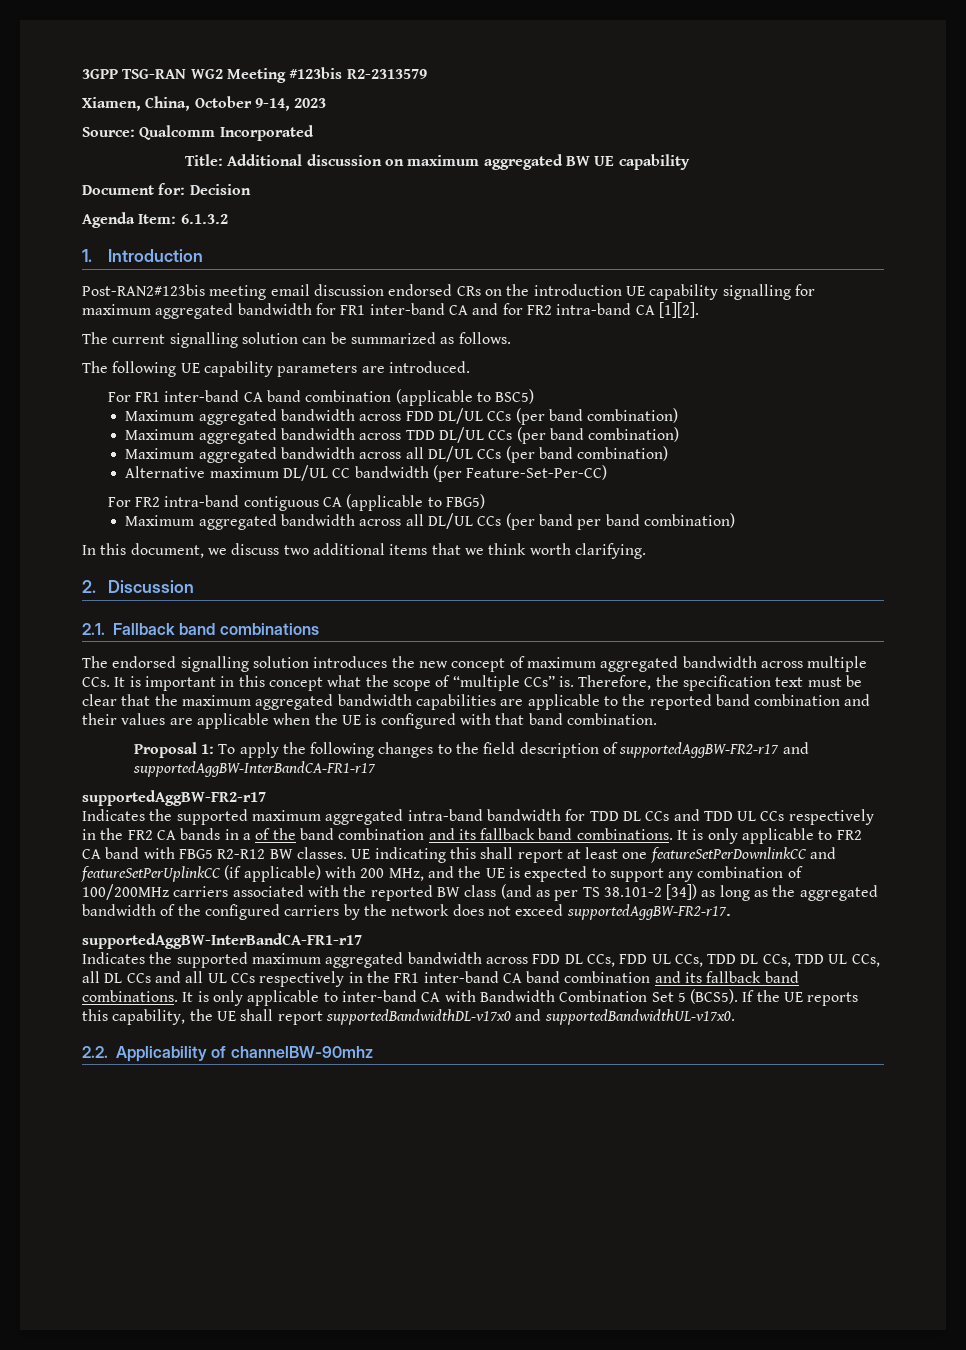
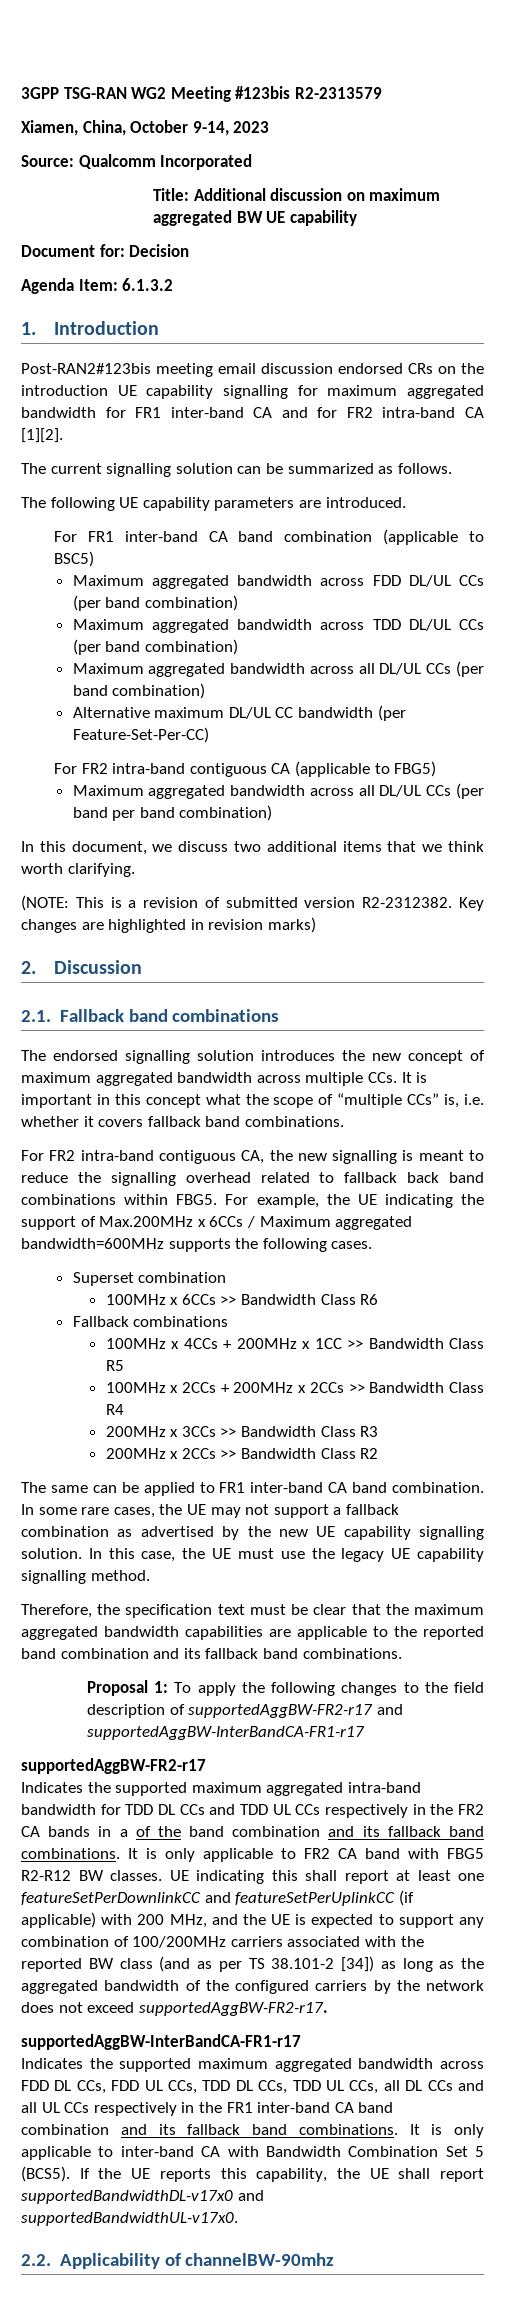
(646, 551) none -> [21,895,484,911] [21,917,316,933] // (NOTE: This is a revision of submitted version R2-2312382. Key changes are highlighted in revision marks)
[559,676,575,687] is. -> [444,1094,485,1108] [21,1116,344,1127] [21,1150,484,1164] [21,1172,484,1186] [21,1194,484,1208] [21,1216,413,1230] [21,1238,373,1252] [72,1272,227,1286] [105,1294,379,1305] [72,1316,229,1327] [105,1338,484,1349] [105,1360,124,1371] [105,1382,484,1393] [105,1404,124,1415] [105,1426,379,1437] [105,1448,379,1459] [21,1482,484,1496] [21,1504,399,1518] [21,1526,484,1540] [21,1548,484,1562] [21,1570,150,1584] is, i.e. whether it covers fallback band combinations. // For FR2 intra-band contiguous CA, the new signalling is meant to reduce the signalling overhead related to fallback back band combinations within FBG5. For example, the UE indicating the support of Max.200MHz x 6CCs / Maximum aggregated bandwidth=600MHz supports the following cases. // Superset combination // 100MHz x 6CCs >> Bandwidth Class R6 // Fallback combinations // 100MHz x 4CCs + 200MHz x 1CC >> Bandwidth Class R5 // 100MHz x 2CCs + 200MHz x 2CCs >> Bandwidth Class R4 // 200MHz x 3CCs >> Bandwidth Class R3 // 200MHz x 2CCs >> Bandwidth Class R2 // The same can be applied to FR1 inter-band CA band combination. In some rare cases, the UE may not support a fallback combination as advertised by the new UE capability signalling solution. In this case, the UE must use the legacy UE capability signalling method. //
[82,713,657,729] their values are applicable when the UE is configured with that band combination. -> [183,1648,402,1659] its fallback band combinations.

